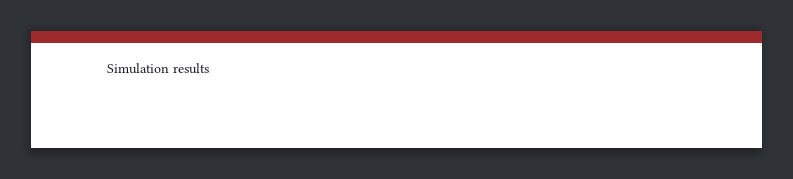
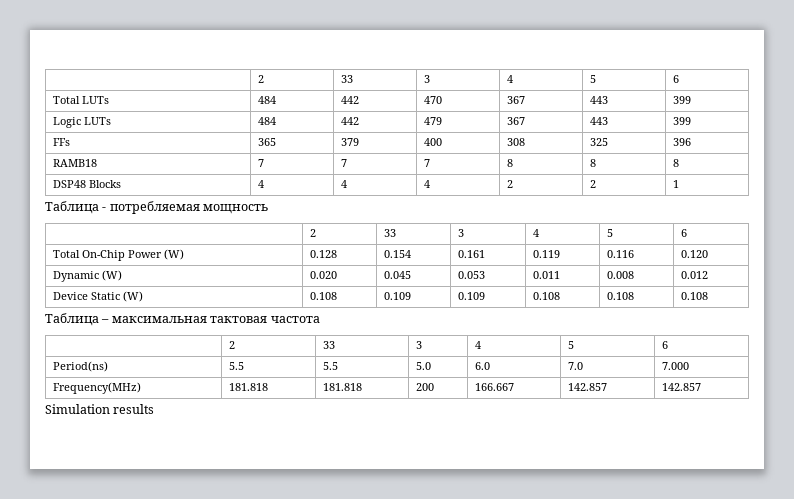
(107, 68) none -> [257,75,264,83] [340,75,353,83] [423,75,430,83] [506,75,513,83] [589,75,596,83] [672,75,679,83] [52,96,109,104] [257,96,276,104] [340,96,359,104] [423,96,442,104] [506,96,525,104] [589,96,608,104] [672,96,691,104] [52,117,111,128] [257,117,276,125] [340,117,359,125] [423,117,442,125] [506,117,525,125] [589,117,608,125] [672,117,691,125] [52,138,70,146] [257,138,276,146] [340,138,359,146] [423,138,442,146] [506,138,525,146] [589,138,608,146] [672,138,691,146] [52,159,97,167] [257,159,264,167] [340,159,347,167] [423,159,430,167] [506,159,513,167] [589,159,596,167] [672,159,679,167] [52,180,121,188] [257,180,264,188] [340,180,347,188] [423,180,430,188] [506,180,513,188] [589,180,596,188] [672,180,679,188] [45,201,269,214] [309,229,316,237] [383,229,396,237] [457,229,464,237] [532,229,539,237] [606,229,613,237] [680,229,687,237] [52,249,184,261] [309,250,337,258] [383,250,411,258] [457,250,485,258] [532,250,560,258] [606,250,634,258] [680,250,708,258] [52,270,122,282] [309,271,337,279] [383,271,411,279] [457,271,485,279] [532,271,560,279] [606,271,634,279] [680,271,708,279] [52,291,143,302] [309,292,337,300] [383,292,411,300] [457,292,485,300] [532,292,560,300] [606,292,634,300] [680,292,708,300] [45,313,320,326] [228,341,235,349] [322,341,335,349] [415,341,422,349] [474,341,481,349] [567,341,574,349] [661,341,668,349] [52,361,108,372] [228,362,244,370] [322,362,338,370] [415,362,431,370] [474,362,490,370] [567,362,583,370] [661,362,689,370] [52,382,141,394] [228,383,268,391] [322,383,362,391] [415,383,434,391] [474,383,514,391] [567,383,607,391] [661,383,701,391] | 2 | 33 | 3 | 4 | 5 | 6 // Total LUTs | 484 | 442 | 470 | 367 | 443 | 399 // Logic LUTs | 484 | 442 | 479 | 367 | 443 | 399 // FFs | 365 | 379 | 400 | 308 | 325 | 396 // RAMB18 | 7 | 7 | 7 | 8 | 8 | 8 // DSP48 Blocks | 4 | 4 | 4 | 2 | 2 | 1 // Таблица - потребляемая мощность // | 2 | 33 | 3 | 4 | 5 | 6 // Total On-Chip Power (W) | 0.128 | 0.154 | 0.161 | 0.119 | 0.116 | 0.120 // Dynamic (W) | 0.020 | 0.045 | 0.053 | 0.011 | 0.008 | 0.012 // Device Static (W) | 0.108 | 0.109 | 0.109 | 0.108 | 0.108 | 0.108 // Таблица – максимальная тактовая частота // | 2 | 33 | 3 | 4 | 5 | 6 // Period(ns) | 5.5 | 5.5 | 5.0 | 6.0 | 7.0 | 7.000 // Frequency(MHz) | 181.818 | 181.818 | 200 | 166.667 | 142.857 | 142.857 //

